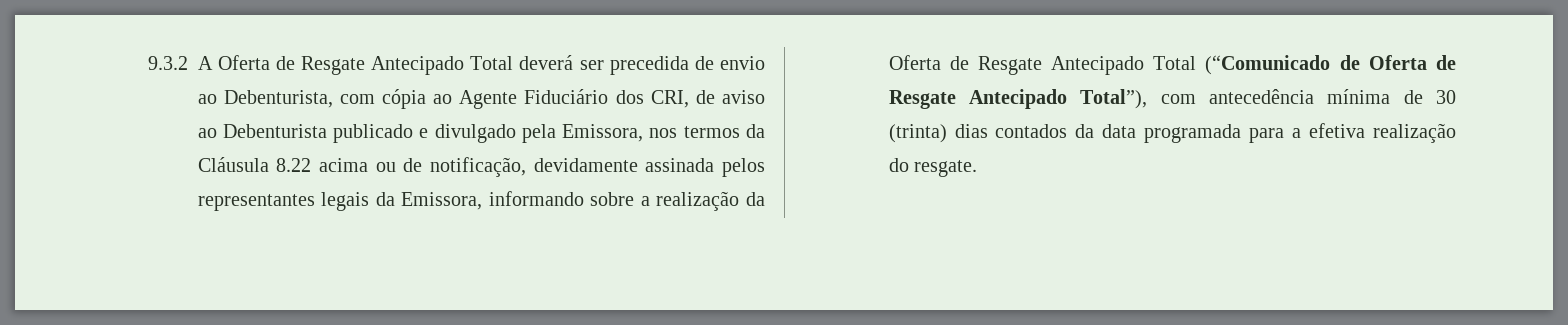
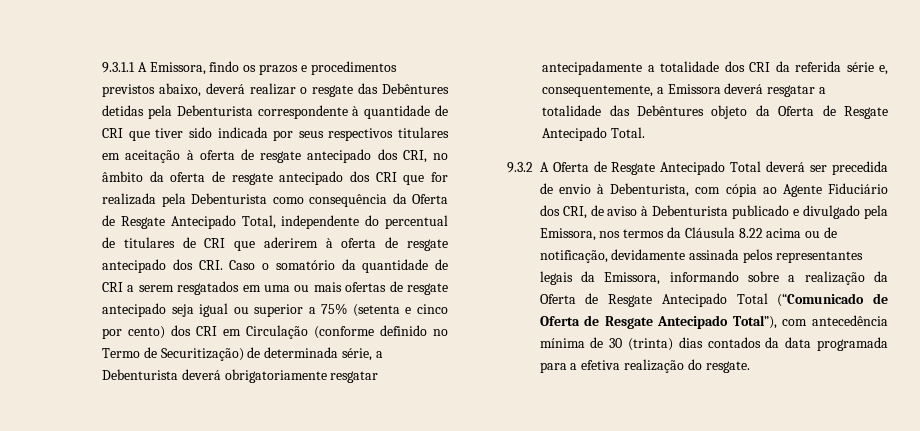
(147, 63) none -> [102,61,397,75] [102,83,449,97] [102,105,448,119] [102,127,449,141] [102,149,448,163] [102,171,448,185] [102,193,448,207] [102,215,448,229] [102,237,448,251] [102,259,448,273] [102,281,448,295] [102,303,448,317] [102,325,448,339] [102,347,383,361] [102,369,379,383] [542,61,888,75] [542,83,826,97] [542,105,888,119] [542,127,645,141] 9.3.1.1 A Emissora, findo os prazos e procedimentos previstos abaixo, deverá realizar o resgate das Debêntures detidas pela Debenturista correspondente à quantidade de CRI que tiver sido indicada por seus respectivos titulares em aceitação à oferta de resgate antecipado dos CRI, no âmbito da oferta de resgate antecipado dos CRI que for realizada pela Debenturista como consequência da Oferta de Resgate Antecipado Total, independente do percentual de titulares de CRI que aderirem à oferta de resgate antecipado dos CRI. Caso o somatório da quantidade de CRI a serem resgatados em uma ou mais ofertas de resgate antecipado seja igual ou superior a 75% (setenta e cinco por cento) dos CRI em Circulação (conforme definido no Termo de Securitização) de determinada série, a Debenturista deverá obrigatoriamente resgatar antecipadamente a totalidade dos CRI da referida série e, consequentemente, a Emissora deverá resgatar a totalidade das Debêntures objeto da Oferta de Resgate Antecipado Total. //
[197,94,217,104] ao -> [597,184,605,194] à
[197,128,217,138] ao -> [641,206,649,216] à

